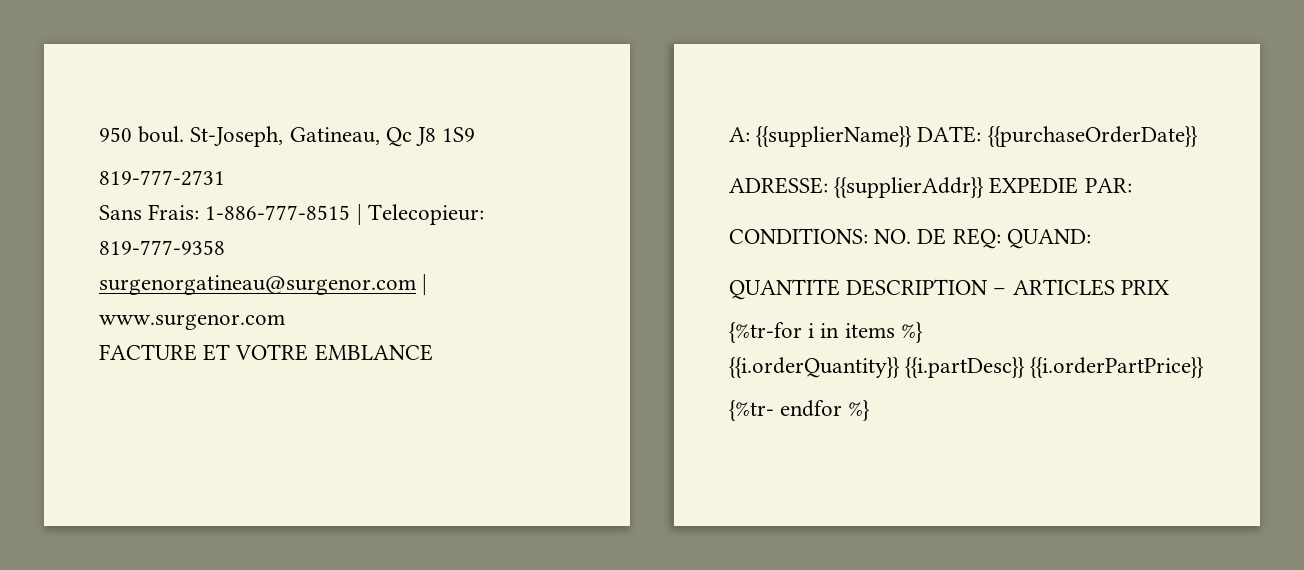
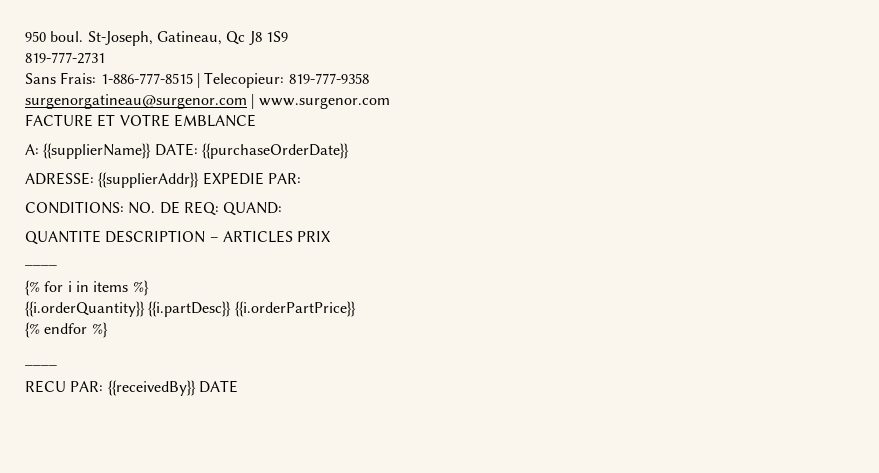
[729,322,802,343] {%tr-for -> [25,263,57,266] [25,280,64,296] ____ // {% for
[729,400,774,421] {%tr- -> [25,322,40,338] {%
(871, 410) none -> [25,363,57,366] [25,380,238,396] // ____ // RECU PAR: {{receivedBy}} DATE

